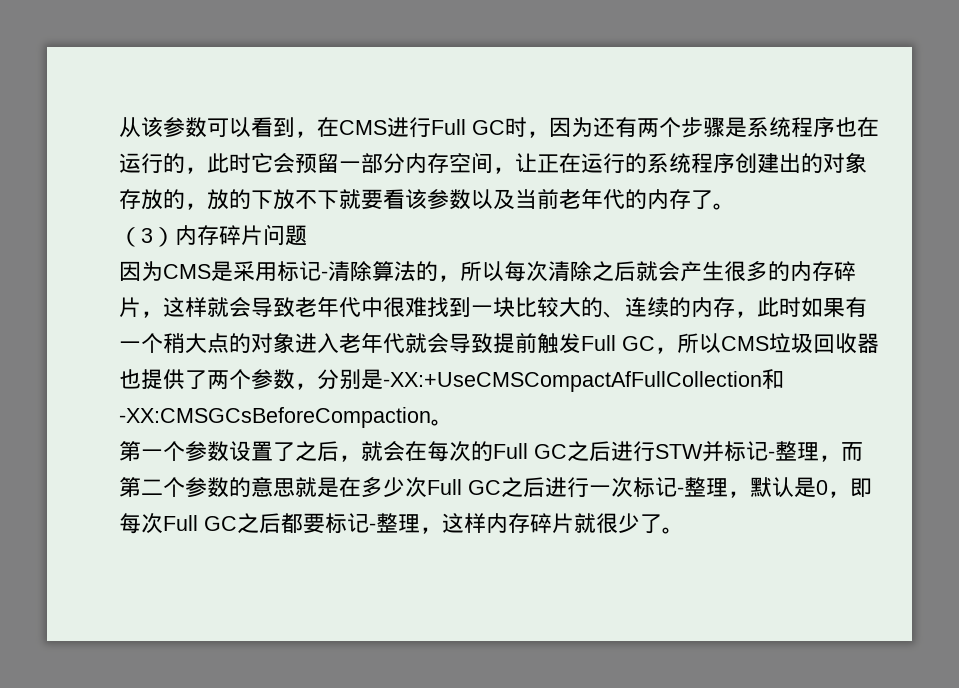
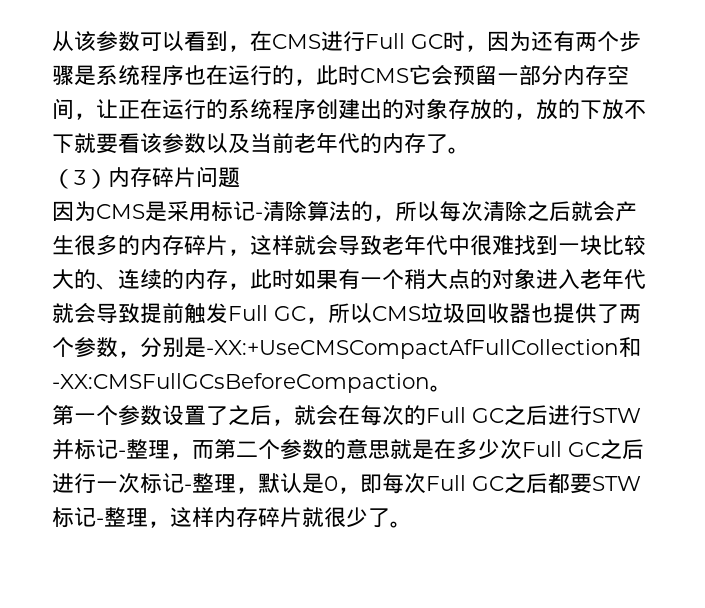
(251, 163) none -> [360,68,409,83] CMS
[119,407,431,428] -XX:CMSGCsBeforeCompaction -> [52,373,430,393] -XX:CMSFullGCsBeforeCompaction
(325, 523) none -> [592,476,641,491] STW

